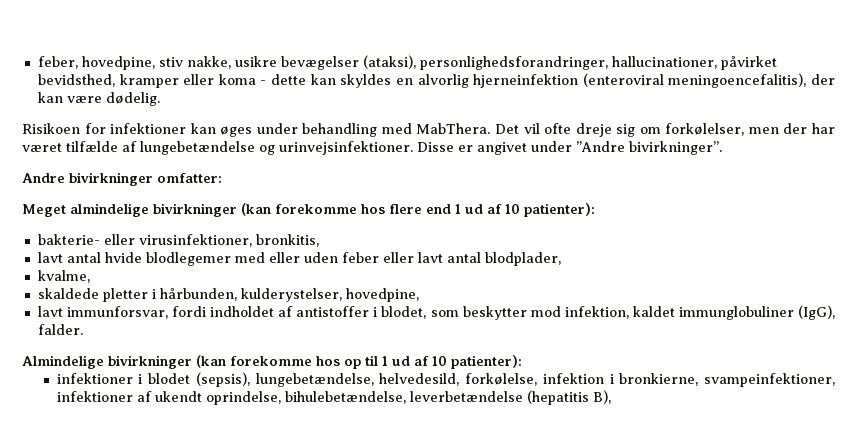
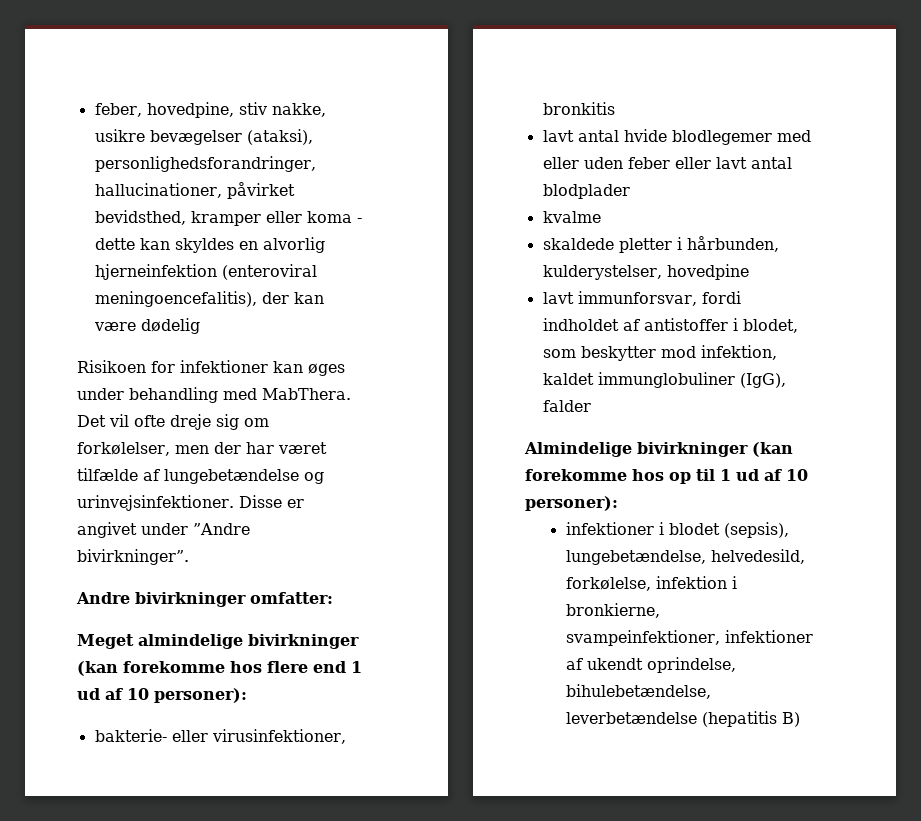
[105,92,160,106] dødelig. -> [140,318,200,334] dødelig
[524,203,595,217] patienter): -> [154,688,247,703] personer):
[255,234,319,247] bronkitis, -> [542,102,615,115] bronkitis
[484,252,561,266] [37,270,90,283] blodplader, // kvalme, -> [542,184,630,199] [542,211,601,223] blodplader // kvalme
[345,288,419,302] hovedpine, -> [666,264,749,280] hovedpine
[37,324,83,335] falder. -> [542,400,591,412] falder
[451,355,522,369] patienter): -> [525,496,618,511] personer):
[592,390,611,404] B), -> [781,712,800,727] B)

